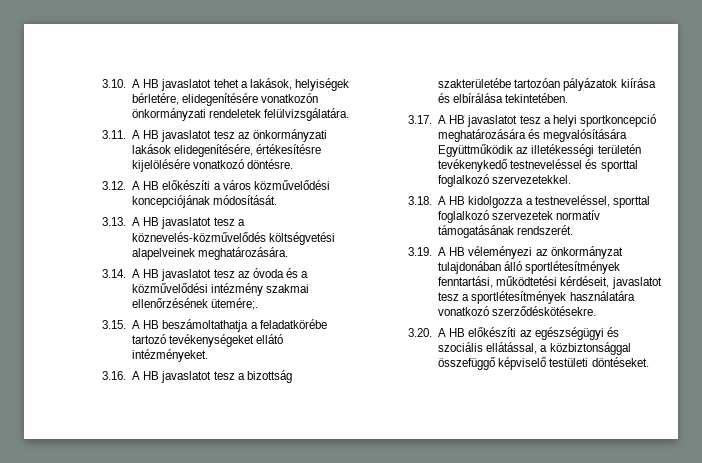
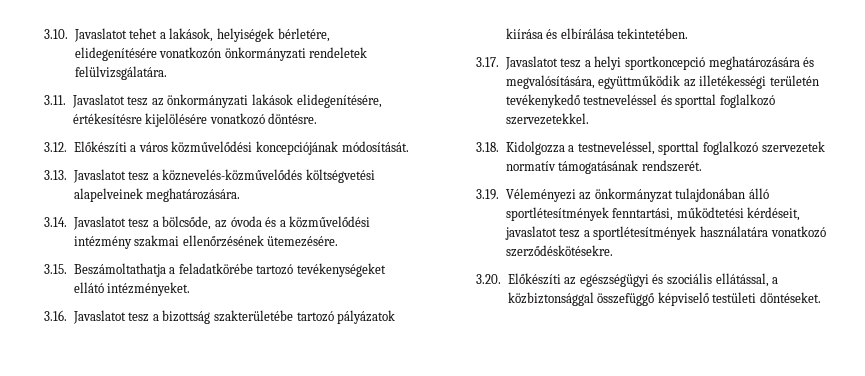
[132,79,212,91] A HB javaslatot -> [73,28,127,42] Javaslatot
[132,130,212,142] A HB javaslatot -> [71,94,125,108] Javaslatot
[132,180,211,190] A HB előkészíti -> [73,141,127,153] Előkészíti
[132,217,212,229] A HB javaslatot -> [72,169,126,183] Javaslatot
[132,269,235,281] A HB javaslatot tesz -> [72,216,212,230] Javaslatot tesz a bölcsőde,
[211,298,259,310] ütemére;. -> [267,236,339,247] ütemezésére.
[132,319,249,332] A HB beszámoltathatja -> [73,263,166,277] Beszámoltathatja
[132,371,212,383] A HB javaslatot -> [72,310,126,324] Javaslatot
[514,78,561,88] tartozóan -> [296,311,334,322] tartozó
[438,115,518,127] A HB javaslatot -> [504,56,558,70] Javaslatot
[543,129,628,142] [438,144,514,157] megvalósítására Együttműködik -> [505,75,681,89] megvalósítására, együttműködik
[438,196,524,208] A HB kidolgozza -> [505,141,565,155] Kidolgozza
[438,246,533,259] A HB véleményezi -> [505,188,576,202] Véleményezi
[438,327,517,337] A HB előkészíti -> [507,273,561,285] Előkészíti

